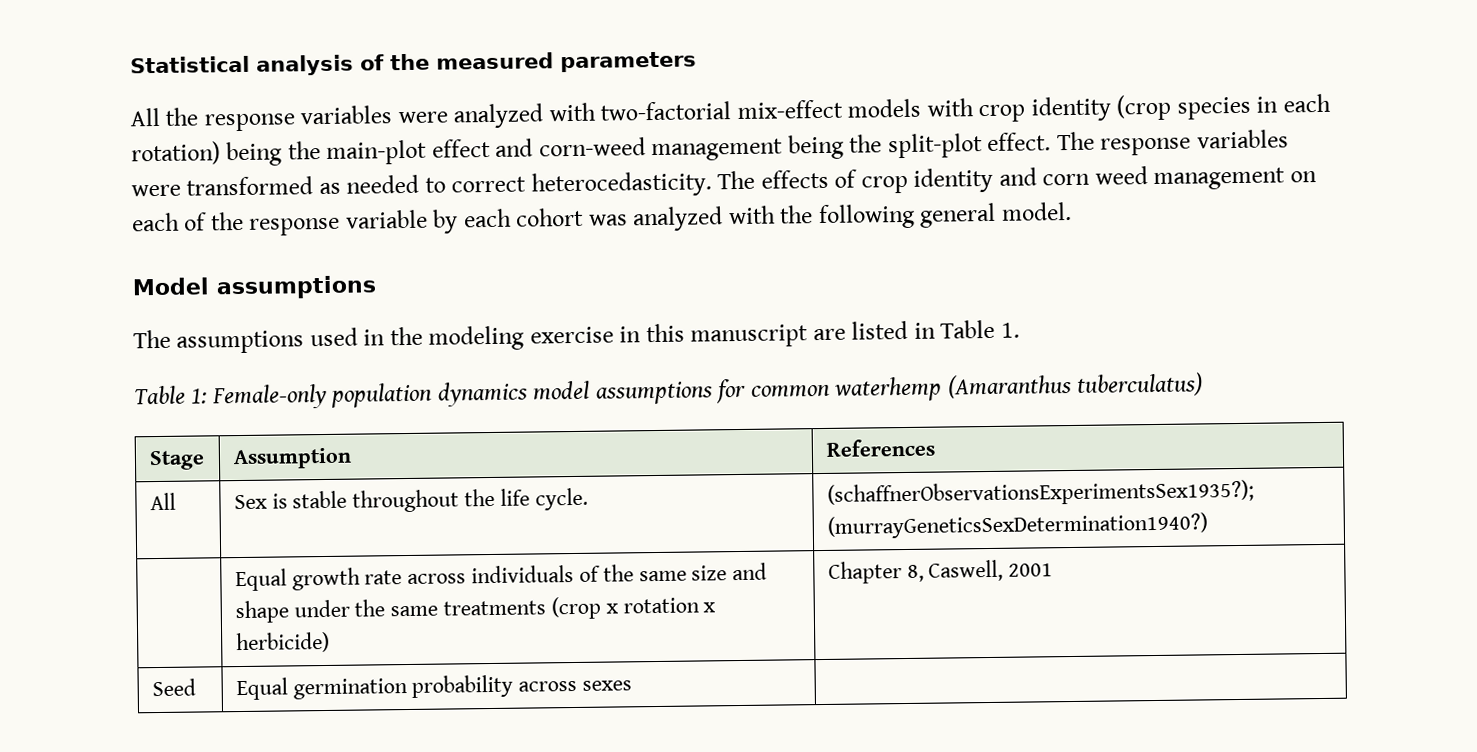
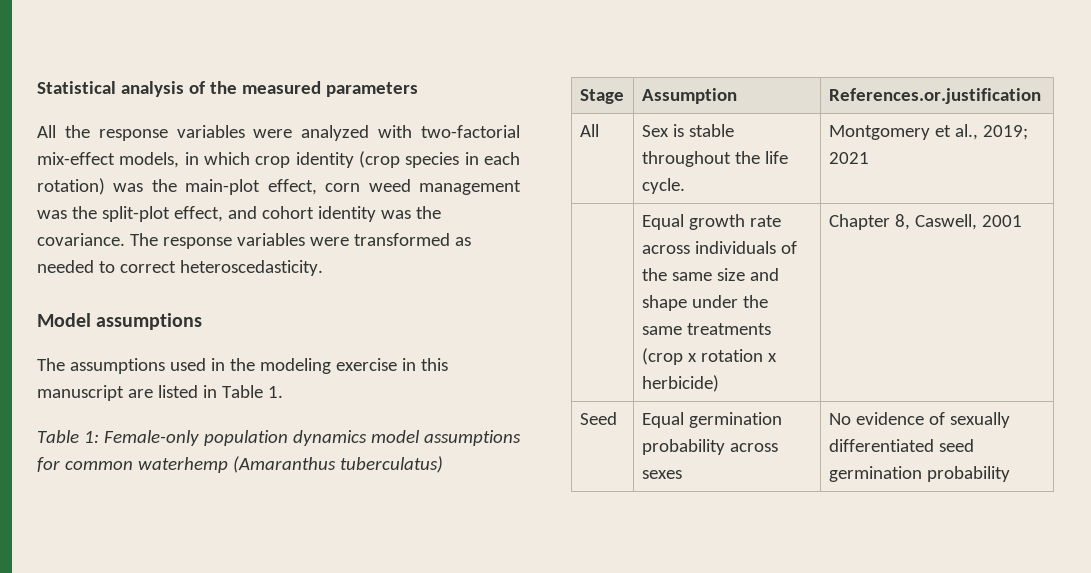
[847,98,974,118] models with -> [119,152,250,168] models, in which
[226,141,283,167] being -> [113,183,144,192] was
[431,132,1052,162] effect and corn-weed management being the split-plot effect. -> [267,179,522,195] [37,206,441,222] [37,233,125,246] effect, corn weed management was the split-plot effect, and cohort identity was the covariance.
[530,166,1317,198] [131,201,1072,236] heterocedasticity. The effects of crop identity and corn weed management on each of the response variable by each cohort was analyzed with the following general model. -> [179,260,323,276] heteroscedasticity.
[825,438,935,457] References -> [828,88,1041,104] References.or.justification
[826,479,1254,507] [826,512,1208,539] (schaffnerObservationsExperimentsSex1935?); (murrayGeneticsSexDetermination1940?) -> [828,124,1028,140] [828,152,869,164] Montgomery et al., 2019; 2021
(633, 685) none -> [828,412,1010,428] [828,439,974,452] [828,466,1010,482] No evidence of sexually differentiated seed germination probability

